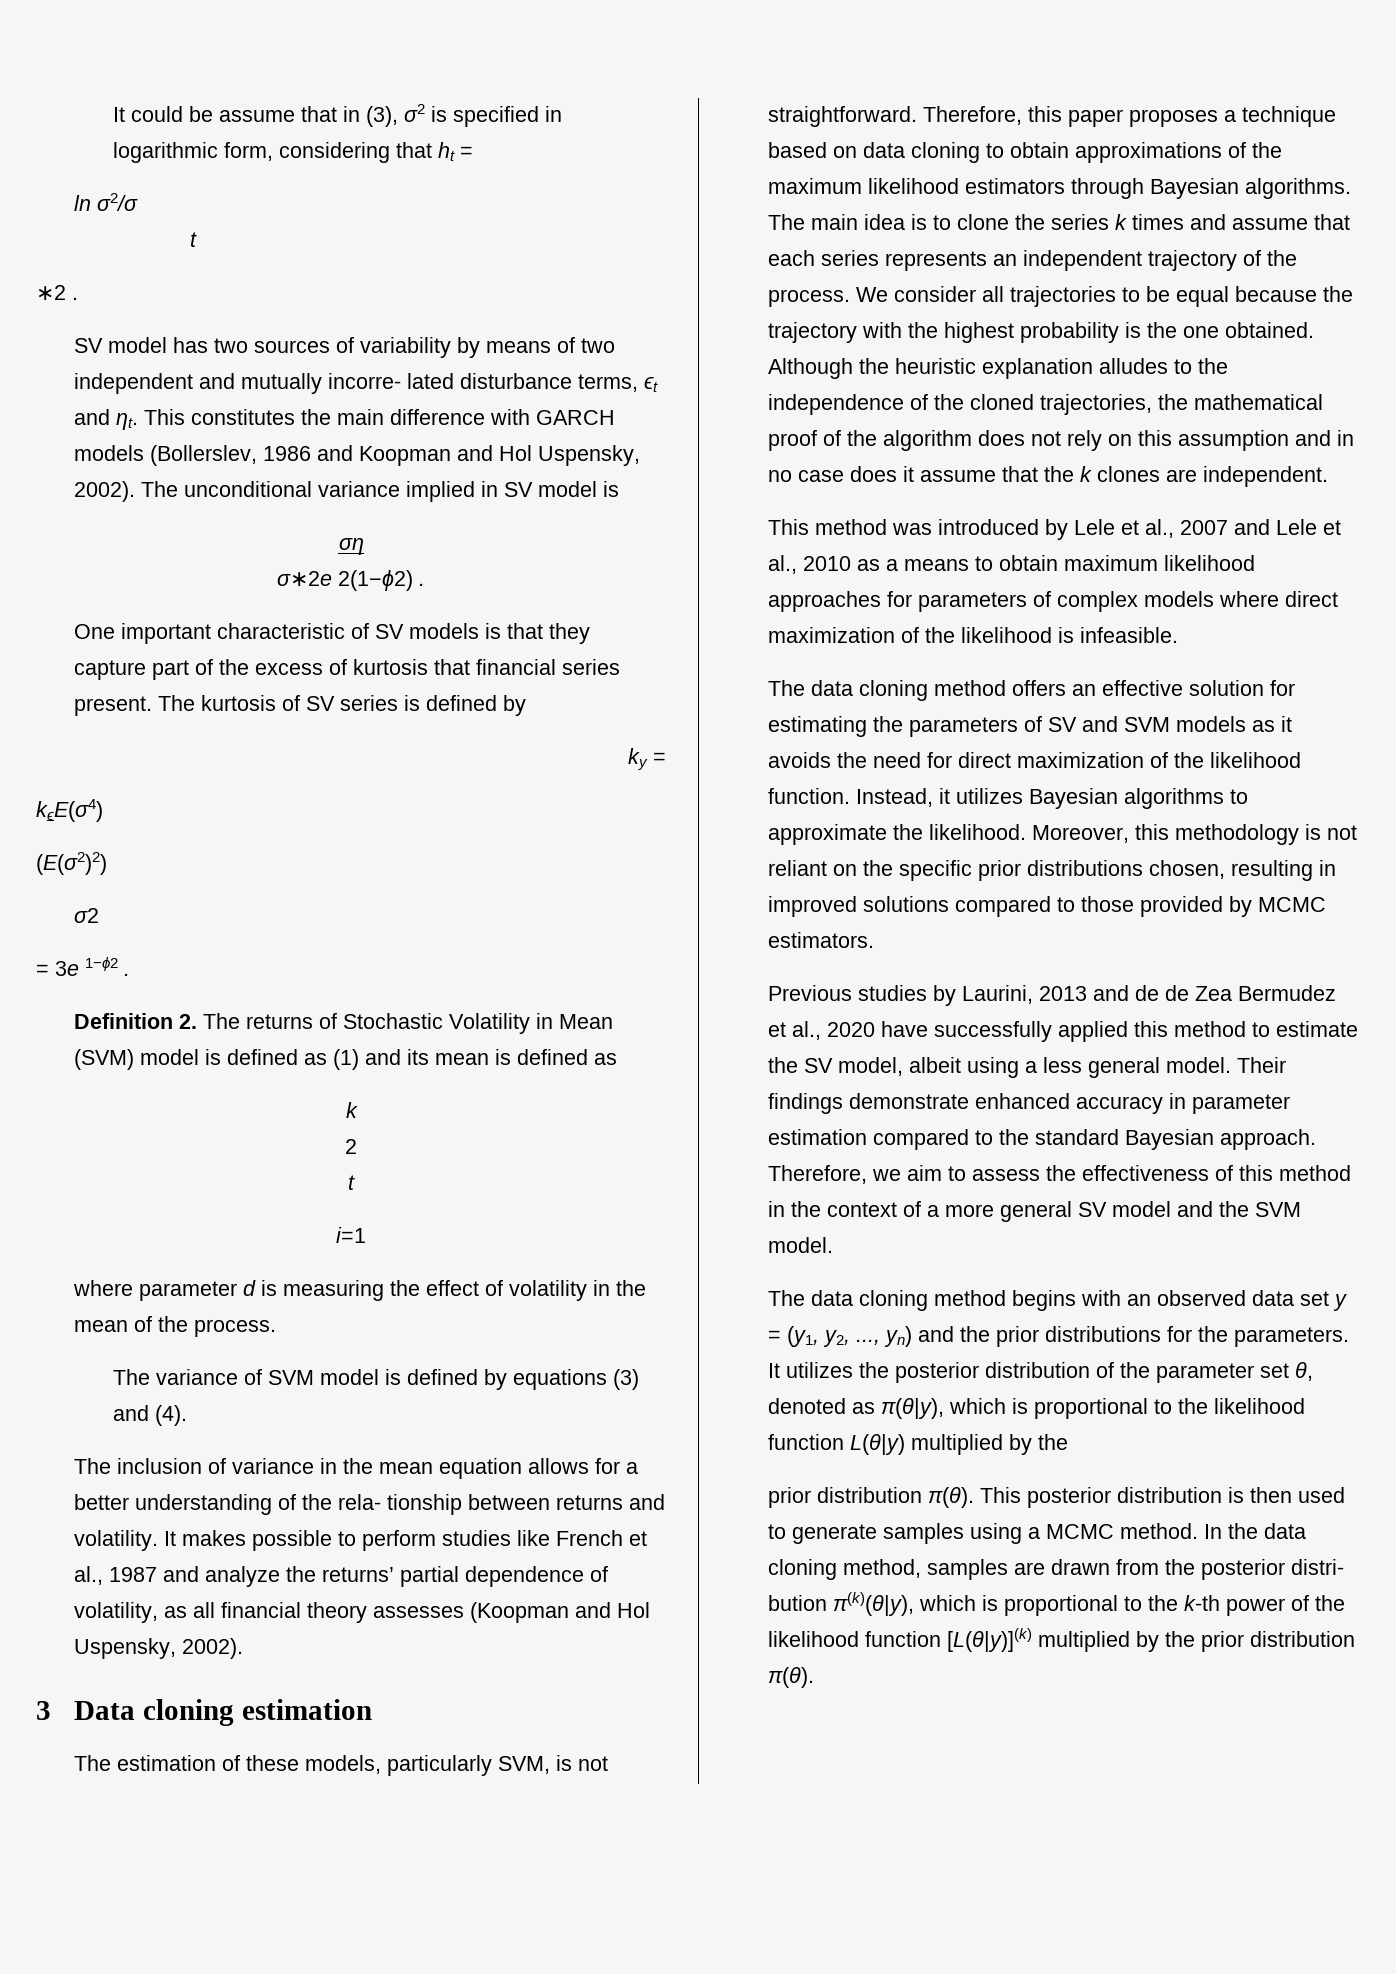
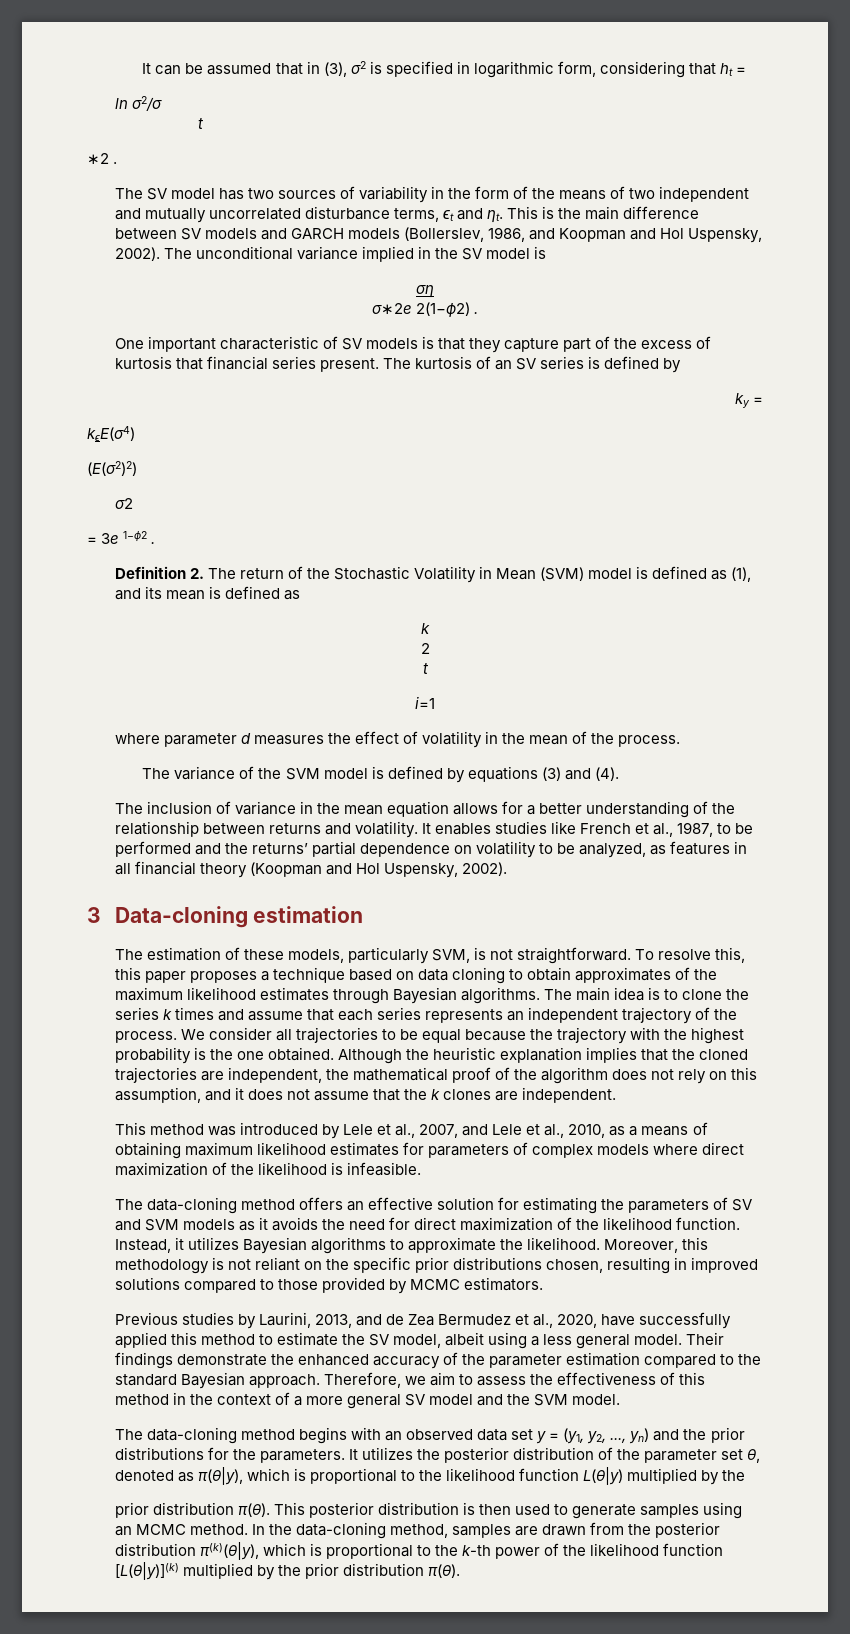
[112,106,295,122] It could be assume -> [142,63,272,75] It can be assumed
(78, 298) none -> [114,188,143,199] The
[457,337,481,358] by -> [431,186,556,199] in the form of the
[328,373,455,389] incorre- lated -> [208,208,301,220] uncorrelated
[191,409,296,425] constitutes -> [542,206,555,219] is
[490,409,531,425] with -> [114,228,287,240] between SV models and
[263,446,312,461] 1986 -> [488,227,526,242] 1986,
(499, 489) none -> [434,248,458,259] the
(301, 703) none -> [495,360,513,370] an
[246,1013,338,1029] returns of -> [239,566,330,579] return of the
[333,1049,360,1070] (1) -> [731,567,752,582] (1),
[261,1280,385,1301] is measuring -> [253,735,324,745] measures
(262, 1377) none -> [258,768,282,779] the
[338,1494,463,1515] rela- tionship -> [114,821,199,837] relationship
[182,1530,437,1551] makes possible to perform -> [434,823,491,835] enables
[109,1566,609,1587] [74,1602,188,1623] 1987 and analyze the returns’ partial dependence of volatility, as -> [677,822,754,837] [114,841,748,858] 1987, to be performed and the returns’ partial dependence on volatility to be analyzed, as features in
[373,1606,465,1618] assesses -> (247, 870) none
[74,1699,235,1726] Data cloning -> [114,906,248,928] Data-cloning
[923,106,1023,125] Therefore, -> [635,947,746,963] To resolve this,
[1075,142,1223,163] approximations -> [575,967,672,983] approximates
[965,178,1066,194] estimators -> [259,987,329,1001] estimates
[1099,358,1229,374] [768,394,1153,415] alludes to the independence of the cloned trajectories, -> [586,1047,749,1063] [114,1067,322,1083] implies that the cloned trajectories are independent,
[1178,430,1355,451] [768,466,915,482] assumption and in no case does it -> [114,1087,310,1103] assumption, and it does not
[1180,520,1229,535] 2007 -> [419,1124,459,1138] 2007,
[803,556,852,571] 2010 -> [568,1124,606,1138] 2010,
[975,555,1256,571] [768,591,882,612] to obtain maximum likelihood approaches -> [692,1122,708,1135] [114,1142,399,1159] of obtaining maximum likelihood estimates
[811,680,929,701] data cloning -> [146,1197,237,1214] data-cloning
[1039,986,1088,1001] 2013 -> [314,1314,352,1328] 2013,
[1165,985,1190,1001] de -> (404, 1319) none
[827,1022,876,1037] 2020 -> [557,1314,598,1328] 2020,
(970, 1101) none -> [270,1354,294,1365] the
[1169,1093,1187,1109] in -> [442,1352,485,1365] of the
[811,1290,929,1311] data cloning -> [146,1427,237,1444] data-cloning
[1028,1527,1041,1539] a -> [114,1526,132,1536] an
[1264,1523,1307,1539] [768,1559,838,1580] data cloning -> [295,1522,386,1539] data-cloning
[1291,1559,1345,1575] [768,1595,828,1611] distri- bution -> [114,1543,196,1556] distribution

